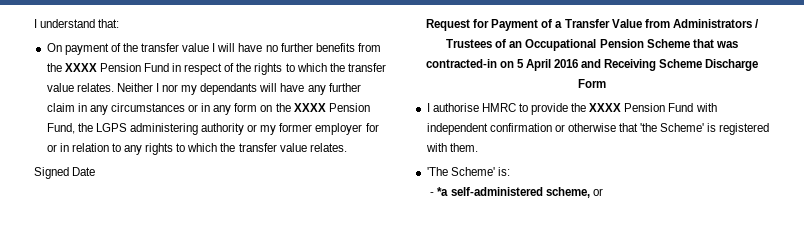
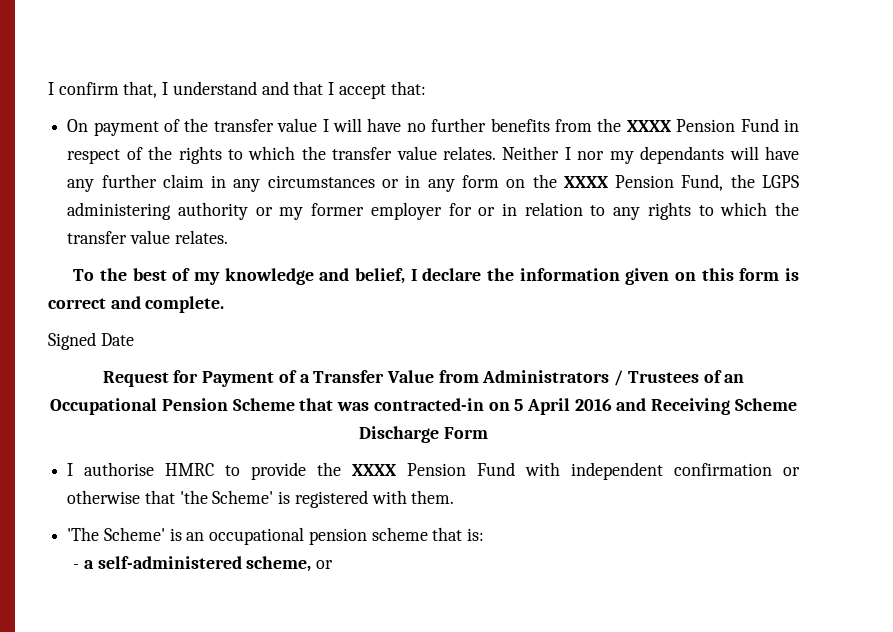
[34,19,96,28] I understand -> [48,81,386,99] I confirm that, I understand and that I accept
(347, 147) none -> [73,268,799,285] [48,296,225,313] // To the best of my knowledge and belief, I declare the information given on this form is correct and complete.
(495, 171) none -> [169,527,463,545] is an occupational pension scheme that
[437,187,449,196] *a -> [83,560,94,569] a

